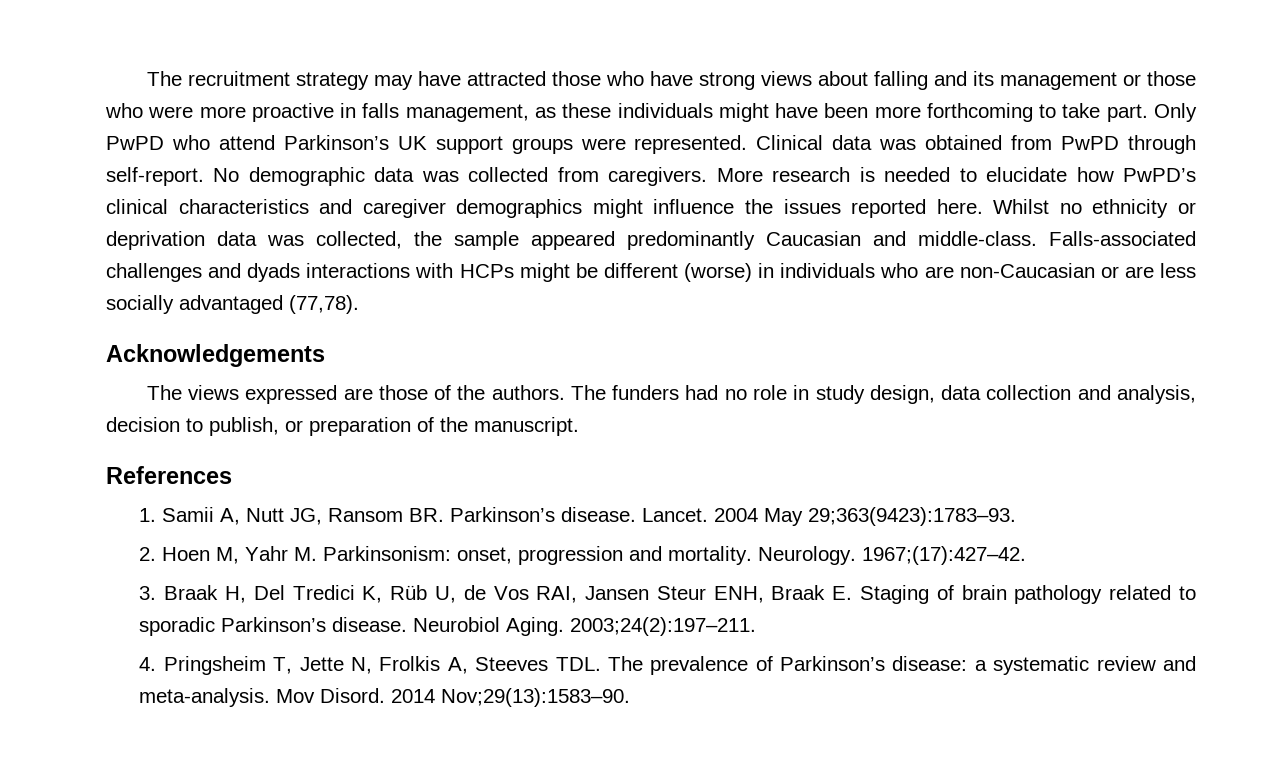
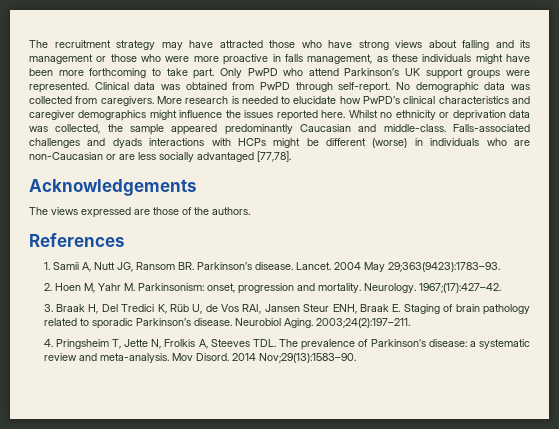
[289,295,359,314] (77,78). -> [257,151,291,162] [77,78].
[570,385,1197,404] [106,417,579,436] The funders had no role in study design, data collection and analysis, decision to publish, or preparation of the manuscript. -> (250, 211) none

